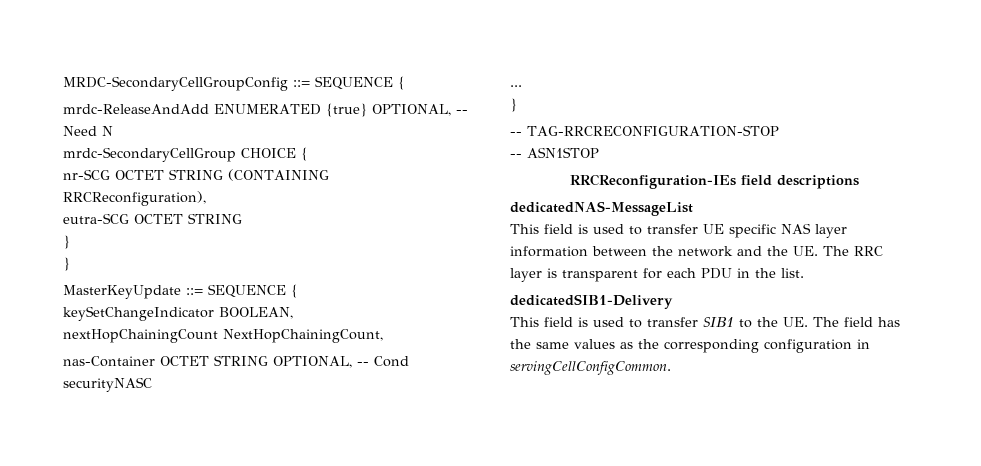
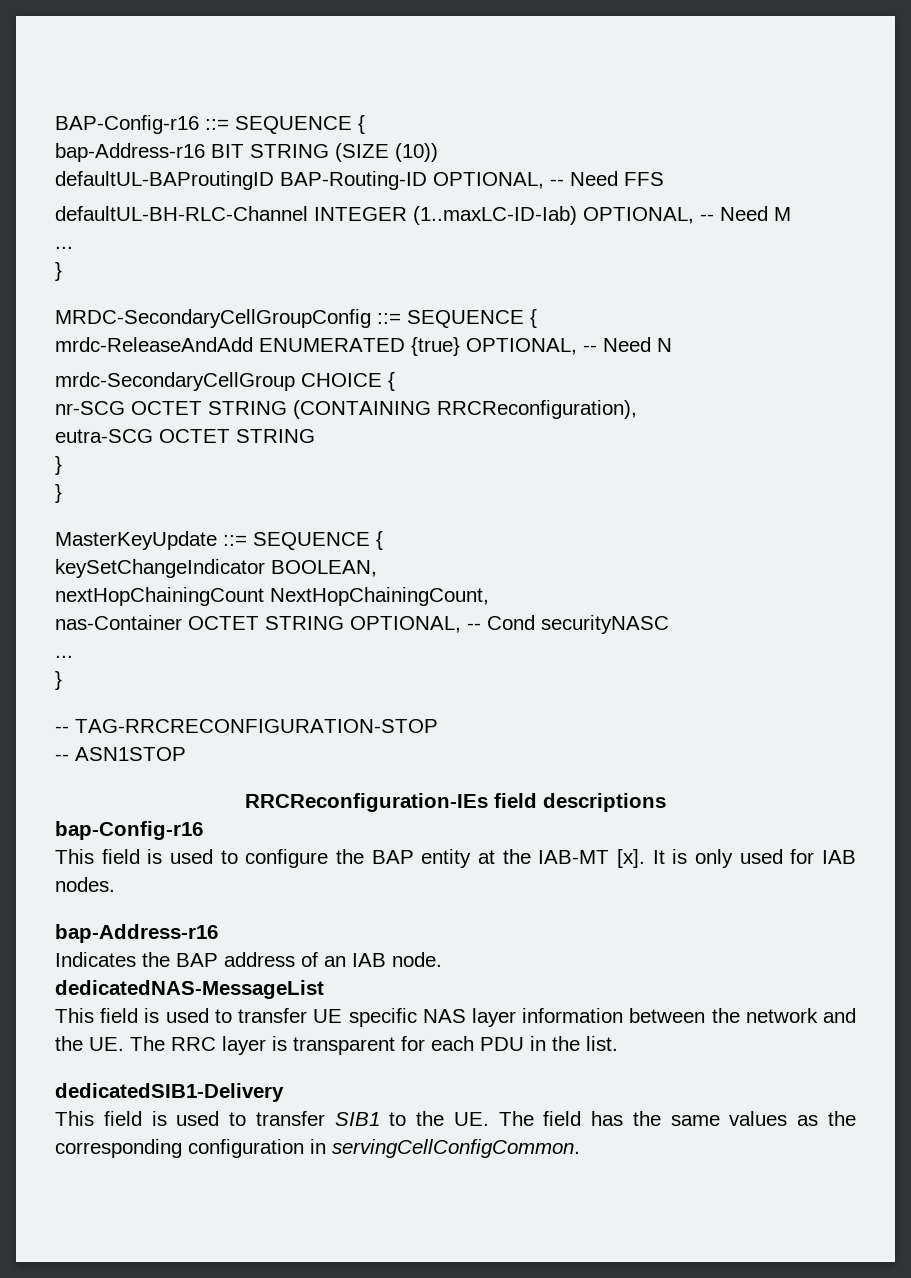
(63, 83) none -> [55,115,365,134] [55,143,438,162] [55,171,664,190] [55,206,791,225] [55,246,73,249] [55,262,62,281] BAP-Config-r16 ::= SEQUENCE { // bap-Address-r16 BIT STRING (SIZE (10)) // defaultUL-BAProutingID BAP-Routing-ID OPTIONAL, -- Need FFS // defaultUL-BH-RLC-Channel INTEGER (1..maxLC-ID-Iab) OPTIONAL, -- Need M // ... // } //
(859, 182) none -> [55,821,203,840] [55,849,856,868] [55,877,115,892] [55,924,218,943] [55,952,442,967] // bap-Config-r16 // This field is used to configure the BAP entity at the IAB-MT [x]. It is only used for IAB nodes. // bap-Address-r16 // Indicates the BAP address of an IAB node.

